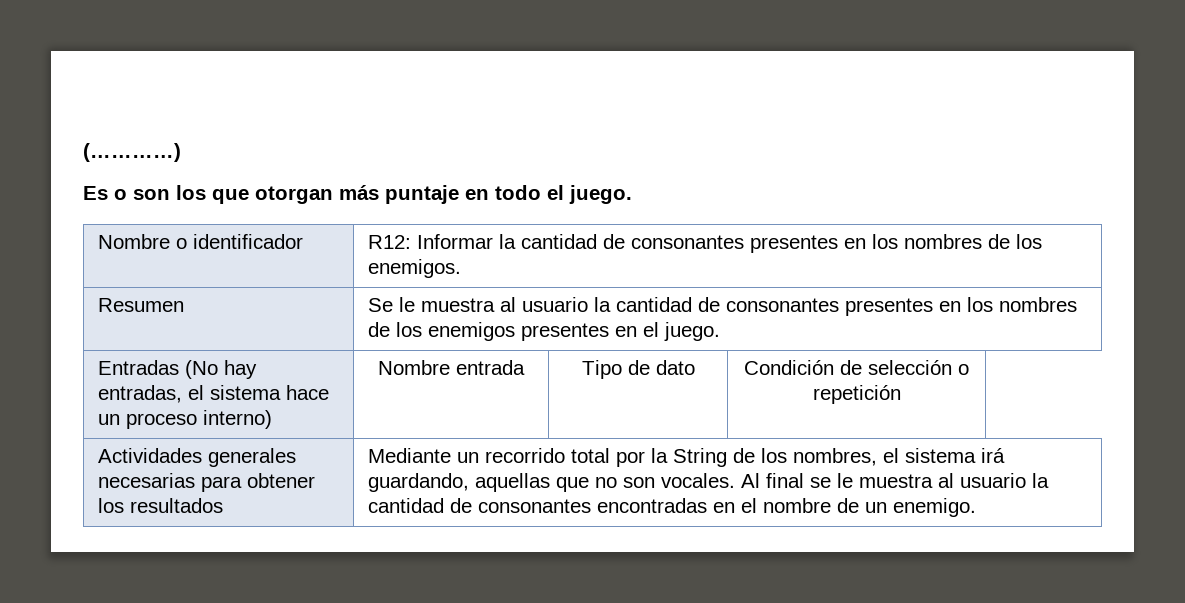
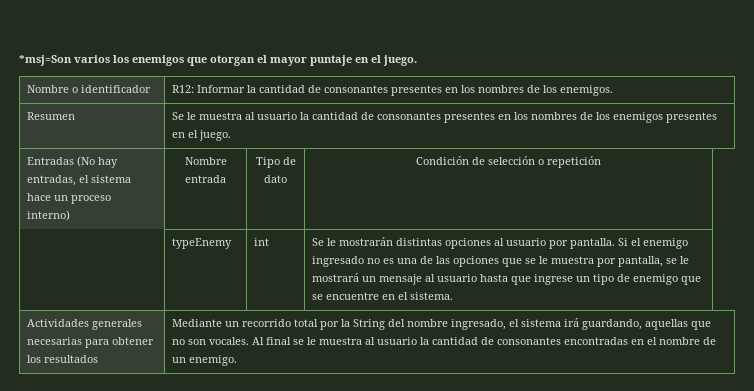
[83,143,181,162] [83,185,379,204] (…………) // Es o son los que otorgan más -> [19,55,307,66] *msj=Son varios los enemigos que otorgan el mayor
[495,185,541,200] todo -> (369, 60) none
(901, 394) none -> [172,238,233,249] [254,238,270,246] [312,237,689,249] [312,256,690,267] [312,273,702,285] [312,292,454,300] // | typeEnemy | int | Se le mostrarán distintas opciones al usuario por pantalla. Si el enemigo ingresado no es una de las opciones que se le muestra por pantalla, se le mostrará un mensaje al usuario hasta que ingrese un tipo de enemigo que se encuentre en el sistema.
[732,448,877,466] de los nombres, -> [388,319,507,330] del nombre ingresado,

